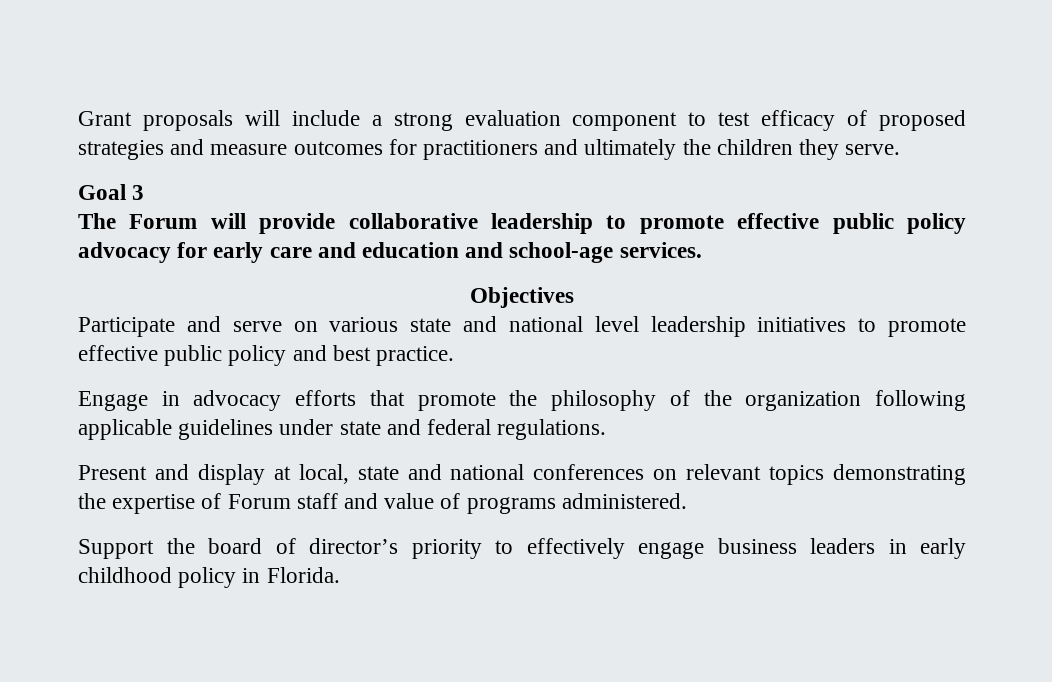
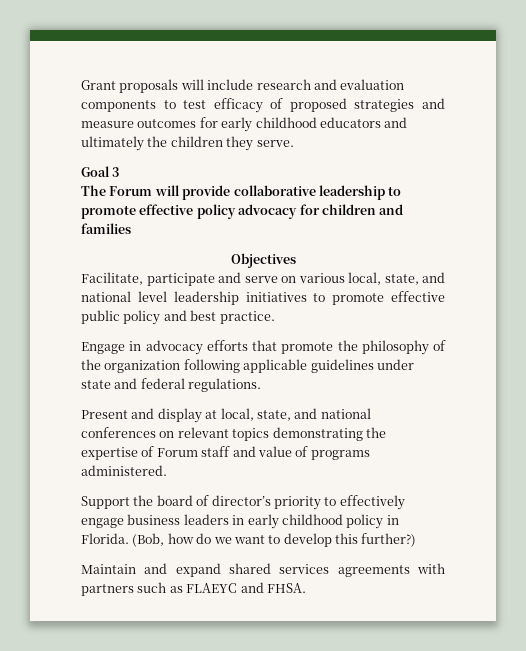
[371,110,678,131] a strong evaluation component -> [256,79,405,90] [81,100,156,112] research and evaluation components
[423,140,539,160] practitioners -> [221,117,381,132] early childhood educators
[832,213,894,234] public -> (194, 209) none
[213,242,702,263] early care and education and school-age services. -> [321,204,404,215] [81,223,131,234] children and families
[78,317,175,337] Participate -> [81,272,215,286] Facilitate, participate
[410,318,452,332] state -> [348,272,419,285] local, state,
[357,466,399,480] state -> [256,410,291,421] state,
(340, 575) none -> [132,533,417,547] [81,563,445,577] [81,582,306,596] (Bob, how do we want to develop this further?) // Maintain and expand shared services agreements with partners such as FLAEYC and FHSA.

